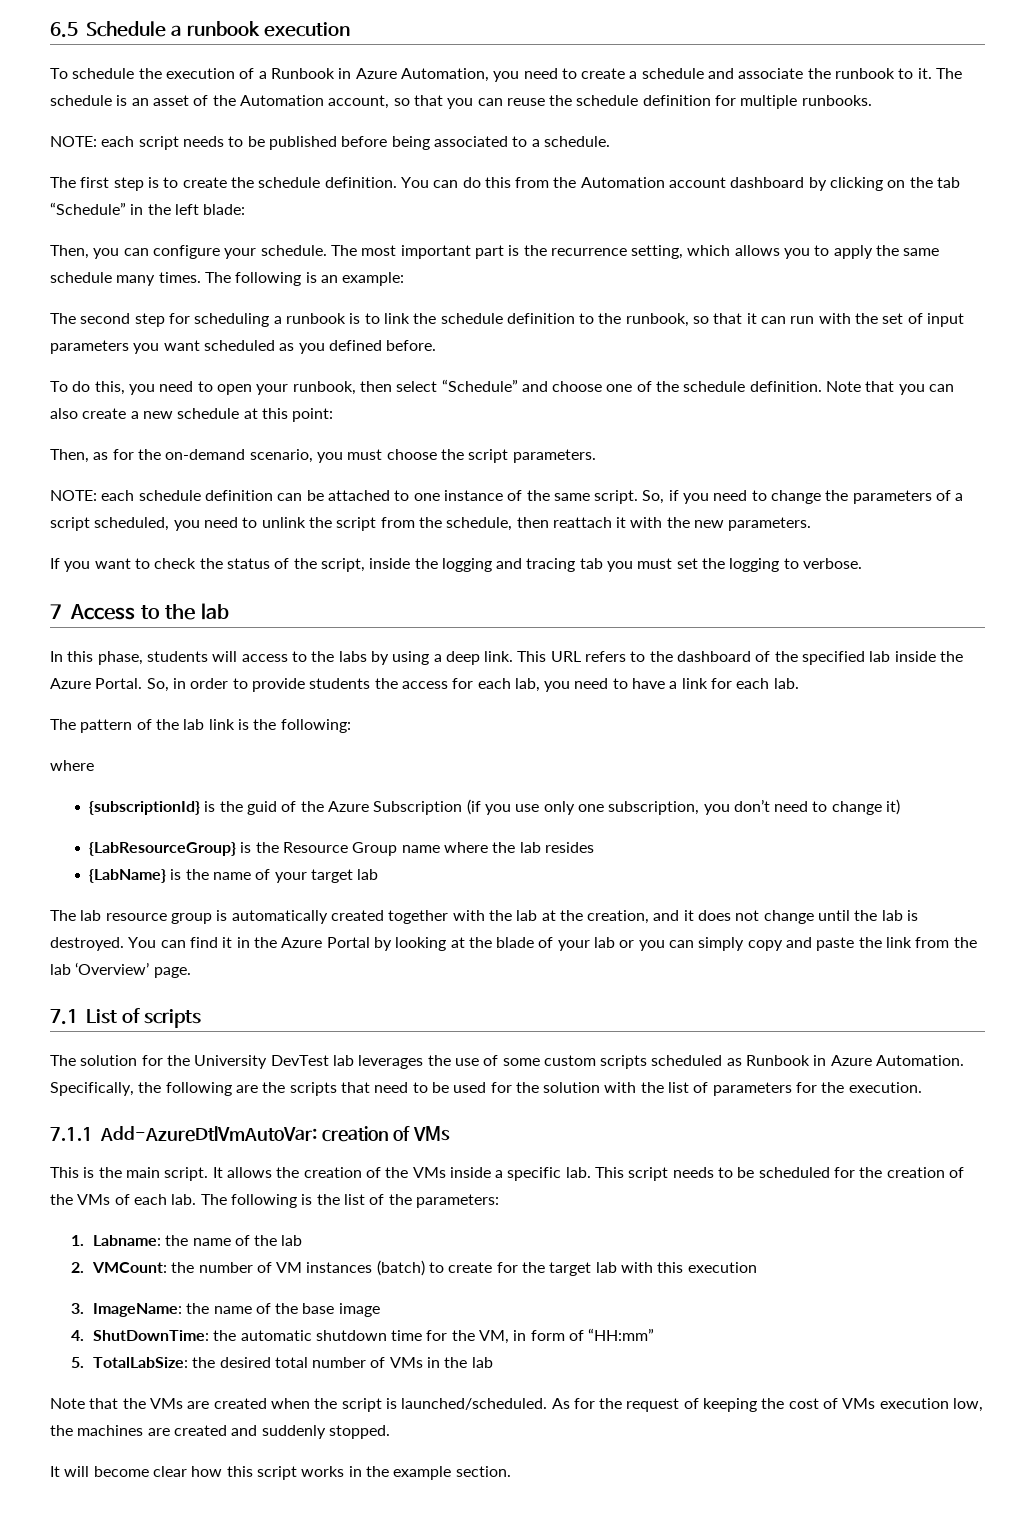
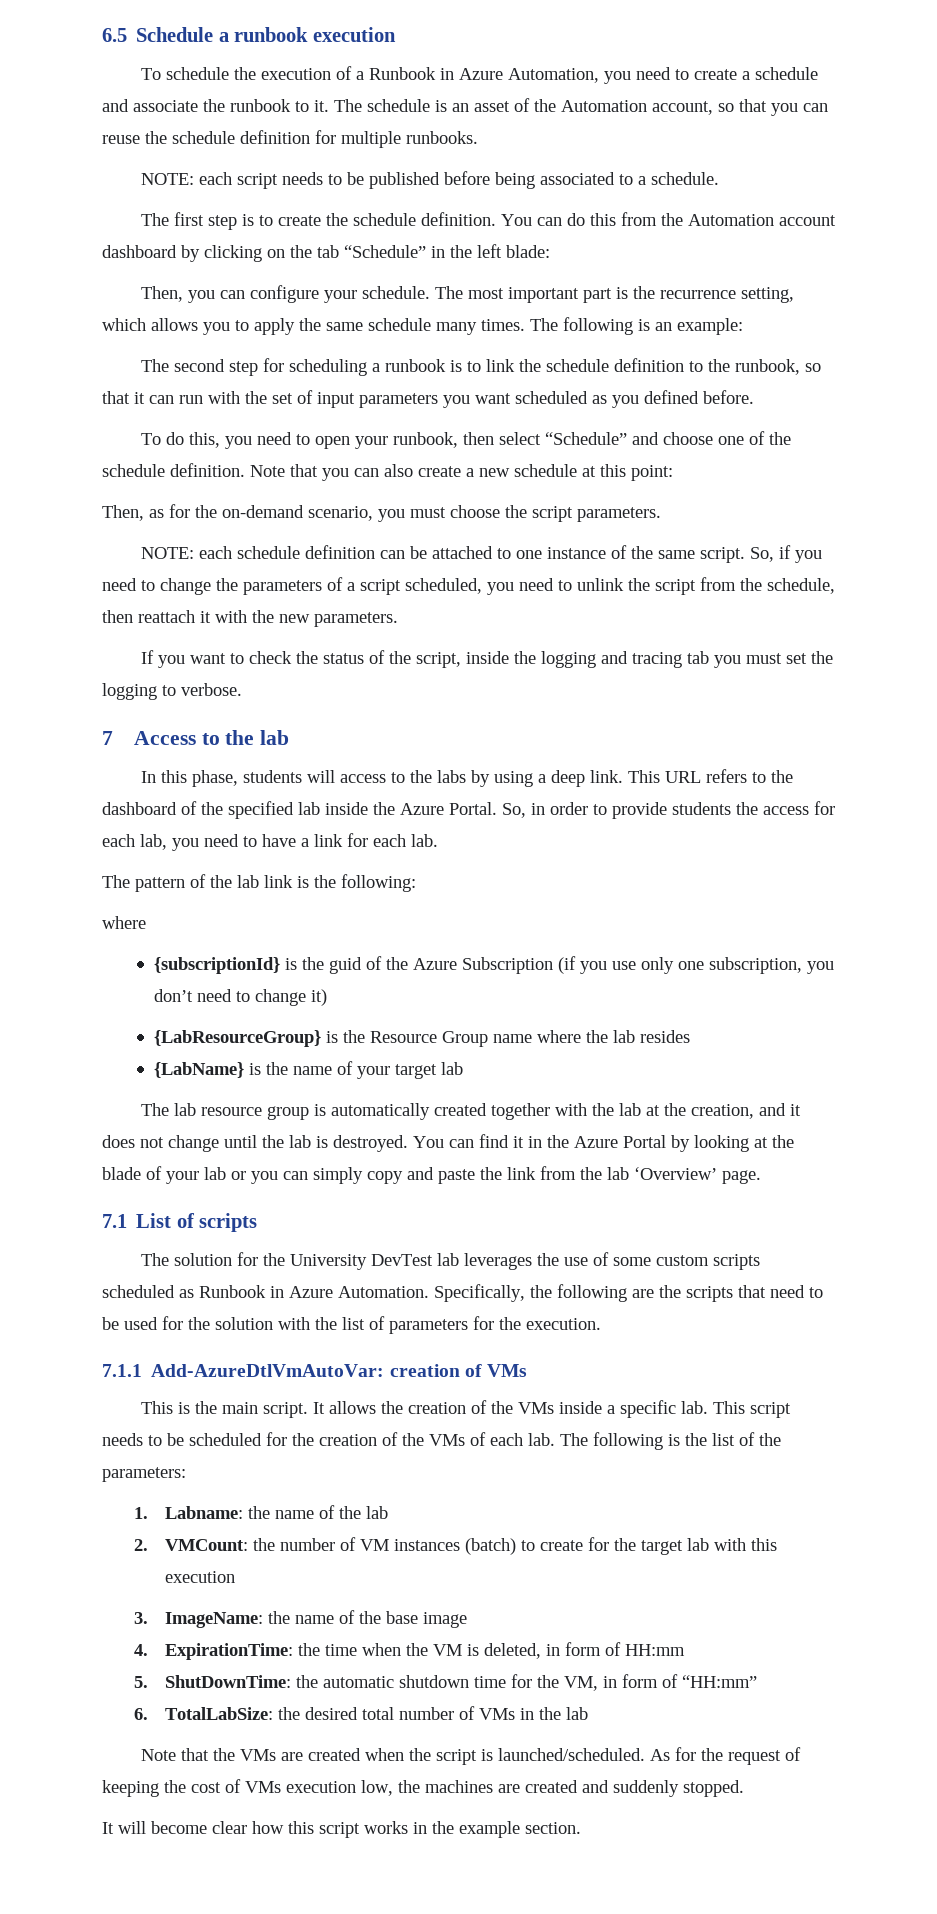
(85, 1335) none -> [165,1642,686,1660] [133,1676,148,1688] ExpirationTime: the time when the VM is deleted, in form of HH:mm // 5.
[71,1357,85,1368] 5. -> [133,1708,148,1720] 6.

